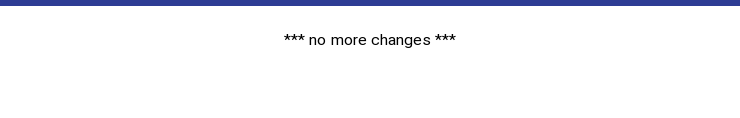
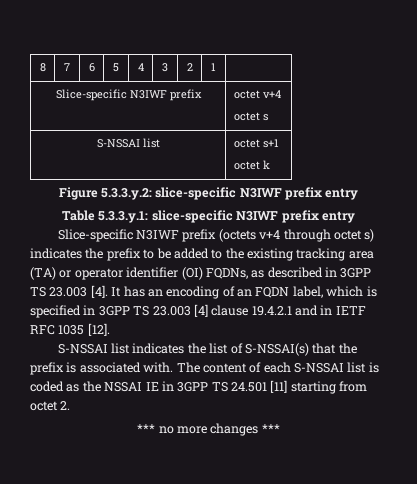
(284, 39) none -> [39,63,46,72] [64,63,70,71] [88,63,95,72] [113,63,119,72] [137,63,144,71] [162,63,168,72] [186,63,193,71] [211,63,216,71] [55,89,202,101] [233,90,281,99] [233,112,268,121] [96,138,160,148] [233,139,279,148] [233,160,270,170] [58,187,359,200] [62,210,355,223] [57,229,375,242] [30,248,374,261] [30,267,372,280] [30,285,377,299] [30,304,366,318] [30,323,110,336] [57,343,357,356] [30,362,379,375] [30,380,368,394] [30,401,71,411] 8 | 7 | 6 | 5 | 4 | 3 | 2 | 1 | // Slice-specific N3IWF prefix | octet v+4 // octet s // S-NSSAI list | octet s+1 // octet k // Figure 5.3.3.y.2: slice-specific N3IWF prefix entry // Table 5.3.3.y.1: slice-specific N3IWF prefix entry // Slice-specific N3IWF prefix (octets v+4 through octet s) indicates the prefix to be added to the existing tracking area (TA) or operator identifier (OI) FQDNs, as described in 3GPP TS 23.003 [4]. It has an encoding of an FQDN label, which is specified in 3GPP TS 23.003 [4] clause 19.4.2.1 and in IETF RFC 1035 [12]. // S-NSSAI list indicates the list of S-NSSAI(s) that the prefix is associated with. The content of each S-NSSAI list is coded as the NSSAI IE in 3GPP TS 24.501 [11] starting from octet 2. //

